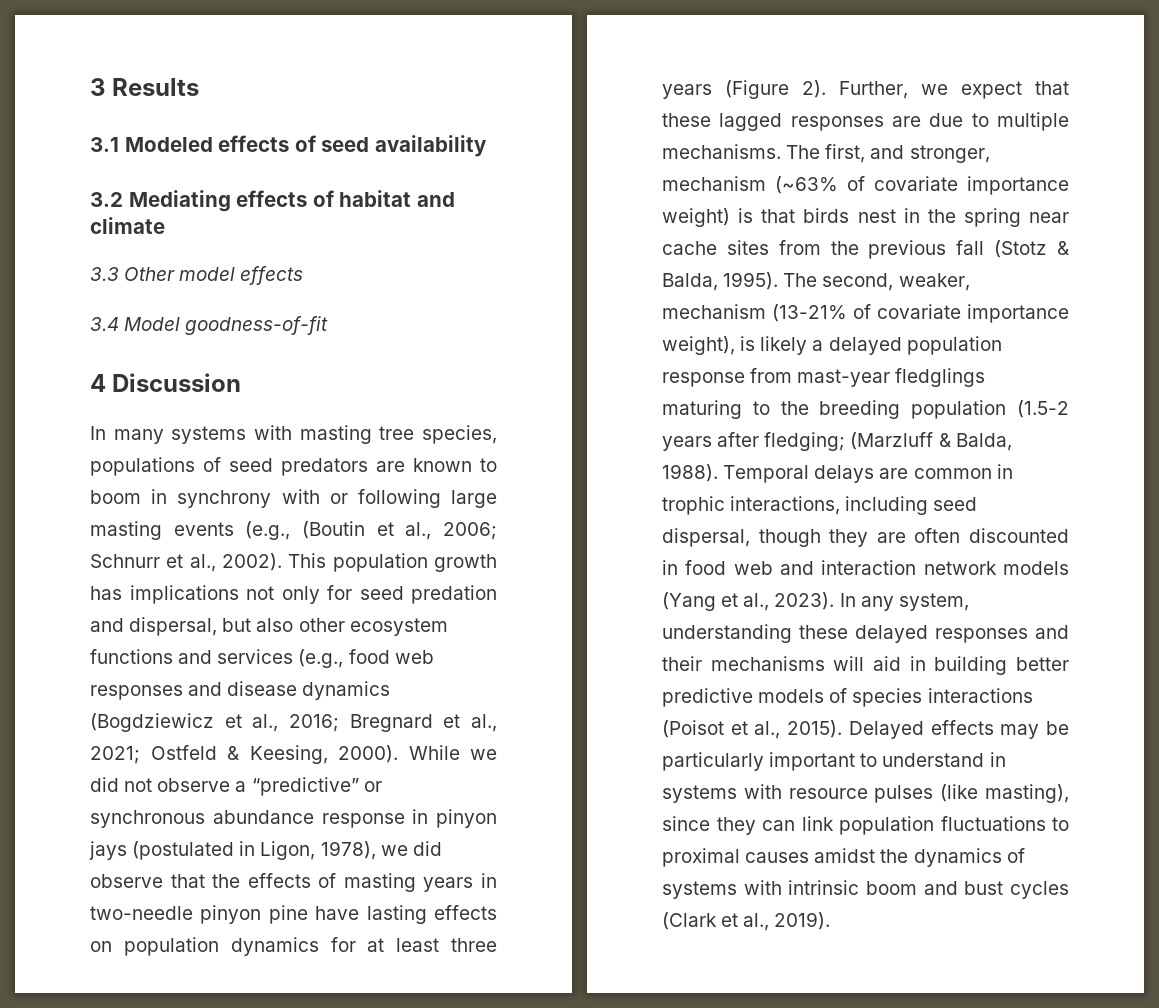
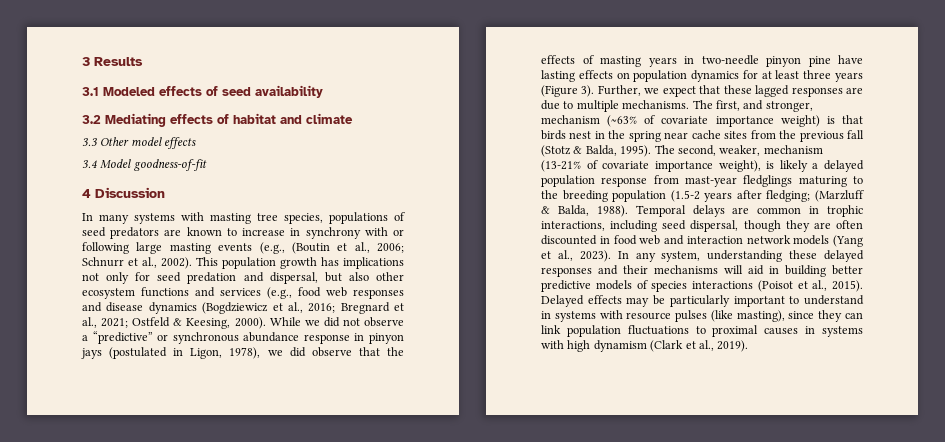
[90,490,141,504] boom -> [242,228,286,236] increase
[802,80,826,98] 2). -> [581,85,595,97] 3).
[814,848,1025,867] [662,880,1069,899] amidst the dynamics of systems with intrinsic boom and bust cycles -> [805,326,863,337] [541,340,647,352] in systems with high dynamism

